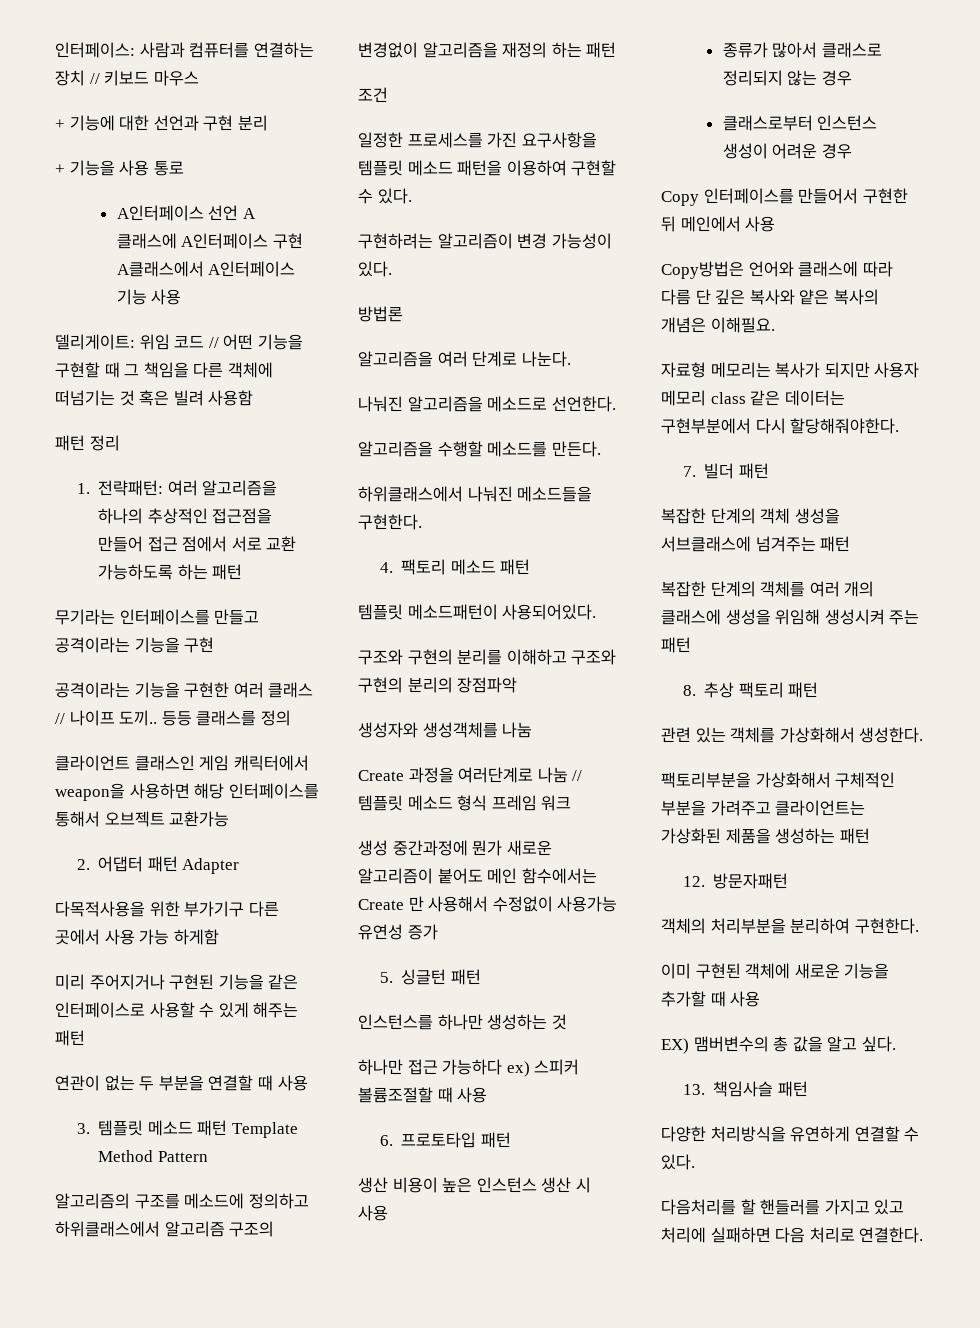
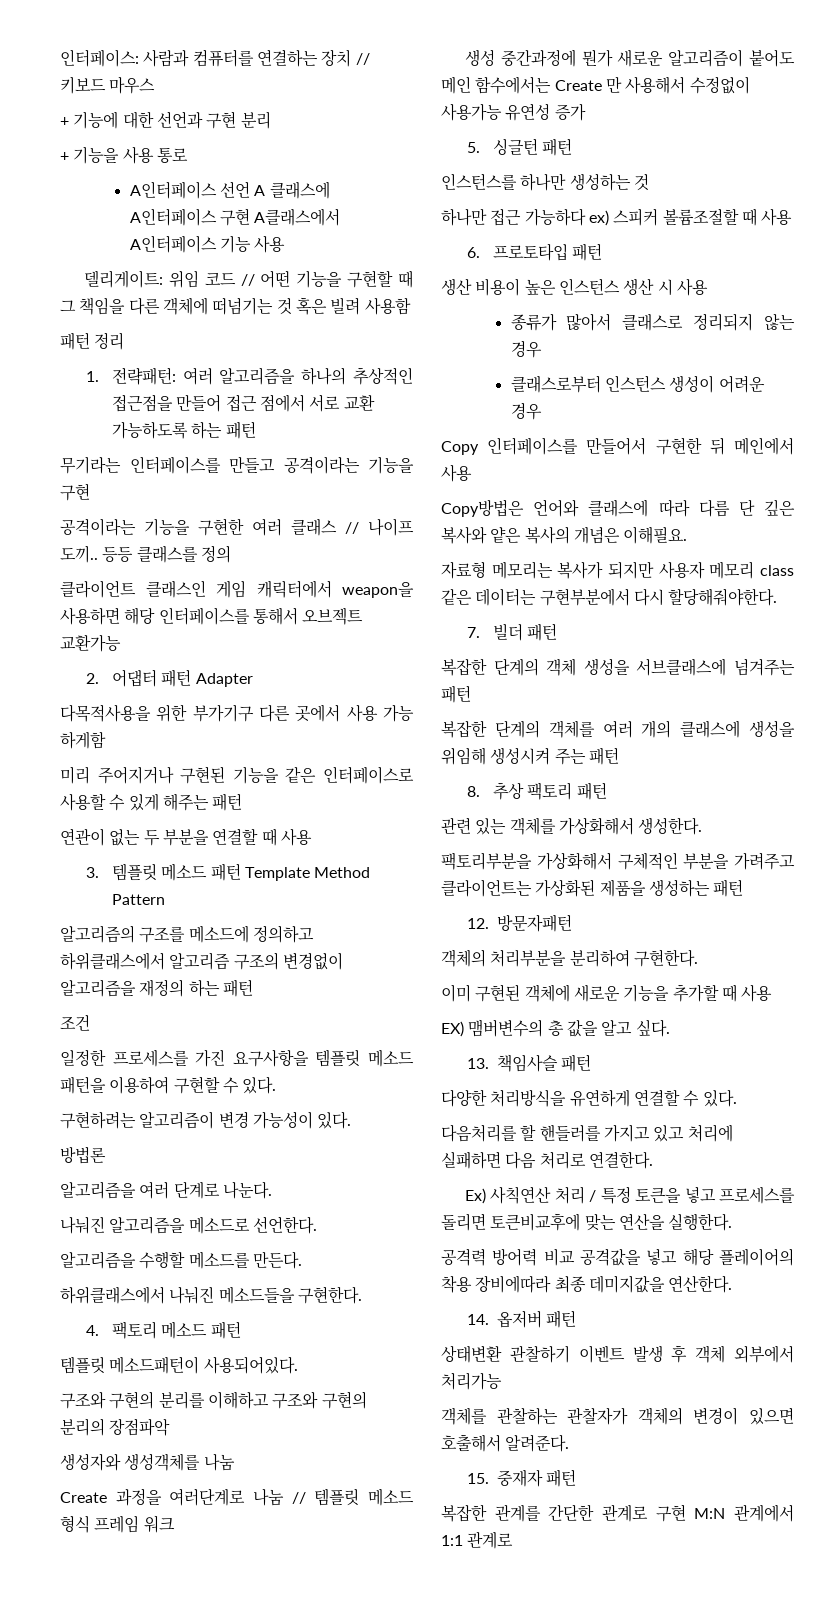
(924, 1235) none -> [464,1186,795,1204] [441,1213,733,1231] [441,1248,794,1266] [441,1275,733,1293] [466,1310,577,1328] [441,1345,794,1363] [441,1372,502,1390] [441,1407,794,1425] [441,1434,570,1452] [466,1469,577,1487] [441,1504,794,1522] [441,1531,514,1549] // Ex) 사칙연산 처리 / 특정 토큰을 넣고 프로세스를 돌리면 토큰비교후에 맞는 연산을 실행한다. // 공격력 방어력 비교 공격값을 넣고 해당 플레이어의 착용 장비에따라 최종 데미지값을 연산한다. // 14. 옵저버 패턴 // 상태변환 관찰하기 이벤트 발생 후 객체 외부에서 처리가능 // 객체를 관찰하는 관찰자가 객체의 변경이 있으면 호출해서 알려준다. // 15. 중재자 패턴 // 복잡한 관계를 간단한 관계로 구현 M:N 관계에서 1:1 관계로

